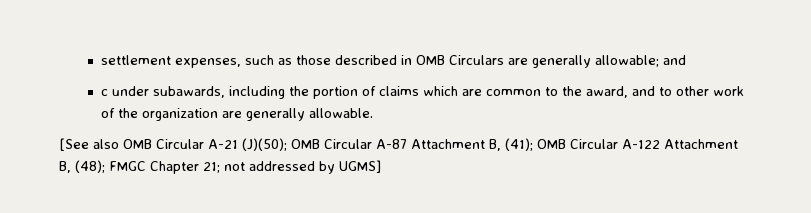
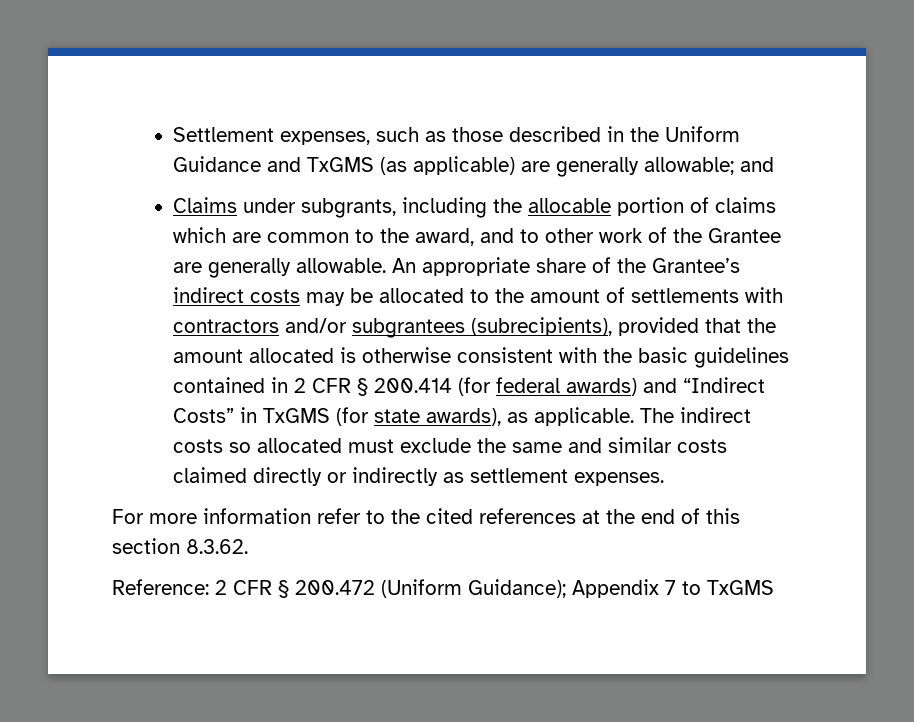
[101,55,172,65] settlement -> [173,127,275,142] Settlement
[416,55,505,65] OMB Circulars -> [630,126,741,142] [173,156,516,175] the Uniform Guidance and TxGMS (as applicable)
[101,86,226,98] c under subawards, -> [173,197,397,218] Claims under subgrants,
(310, 91) none -> [528,198,612,213] allocable
[142,108,219,121] organization -> [708,228,782,243] Grantee
[59,138,738,151] [59,160,381,174] // [See also OMB Circular A-21 (J)(50); OMB Circular A-87 Attachment B, (41); OMB Circular A-122 Attachment B, (48); FMGC Chapter 21; not addressed by UGMS] -> [392,257,741,276] [173,287,784,306] [173,317,777,338] [173,347,790,368] [173,377,766,396] [173,407,752,426] [173,437,728,453] [173,467,665,486] [112,508,740,524] [112,538,248,554] [112,579,774,598] An appropriate share of the Grantee’s indirect costs may be allocated to the amount of settlements with contractors and/or subgrantees (subrecipients), provided that the amount allocated is otherwise consistent with the basic guidelines contained in 2 CFR § 200.414 (for federal awards) and “Indirect Costs” in TxGMS (for state awards), as applicable. The indirect costs so allocated must exclude the same and similar costs claimed directly or indirectly as settlement expenses. // For more information refer to the cited references at the end of this section 8.3.62. // Reference: 2 CFR § 200.472 (Uniform Guidance); Appendix 7 to TxGMS

